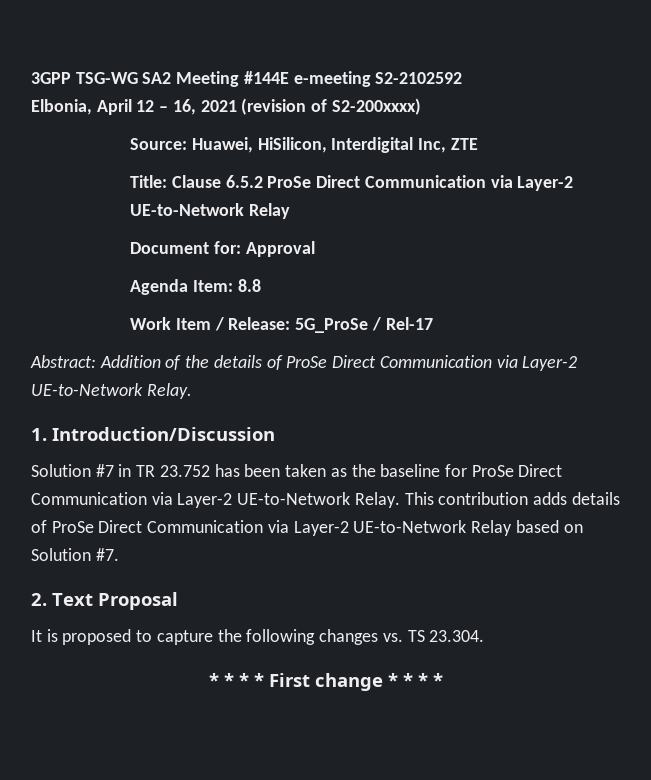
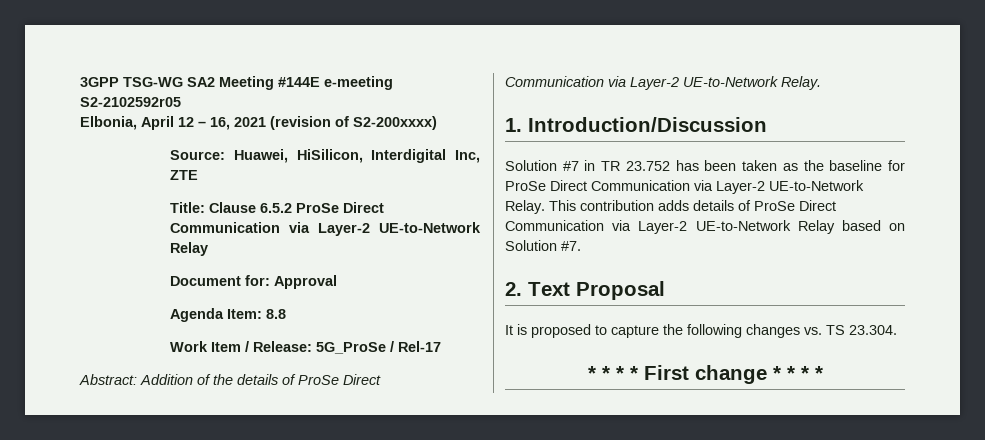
[375,72,463,84] S2-2102592 -> [80,97,181,107] S2-2102592r05

